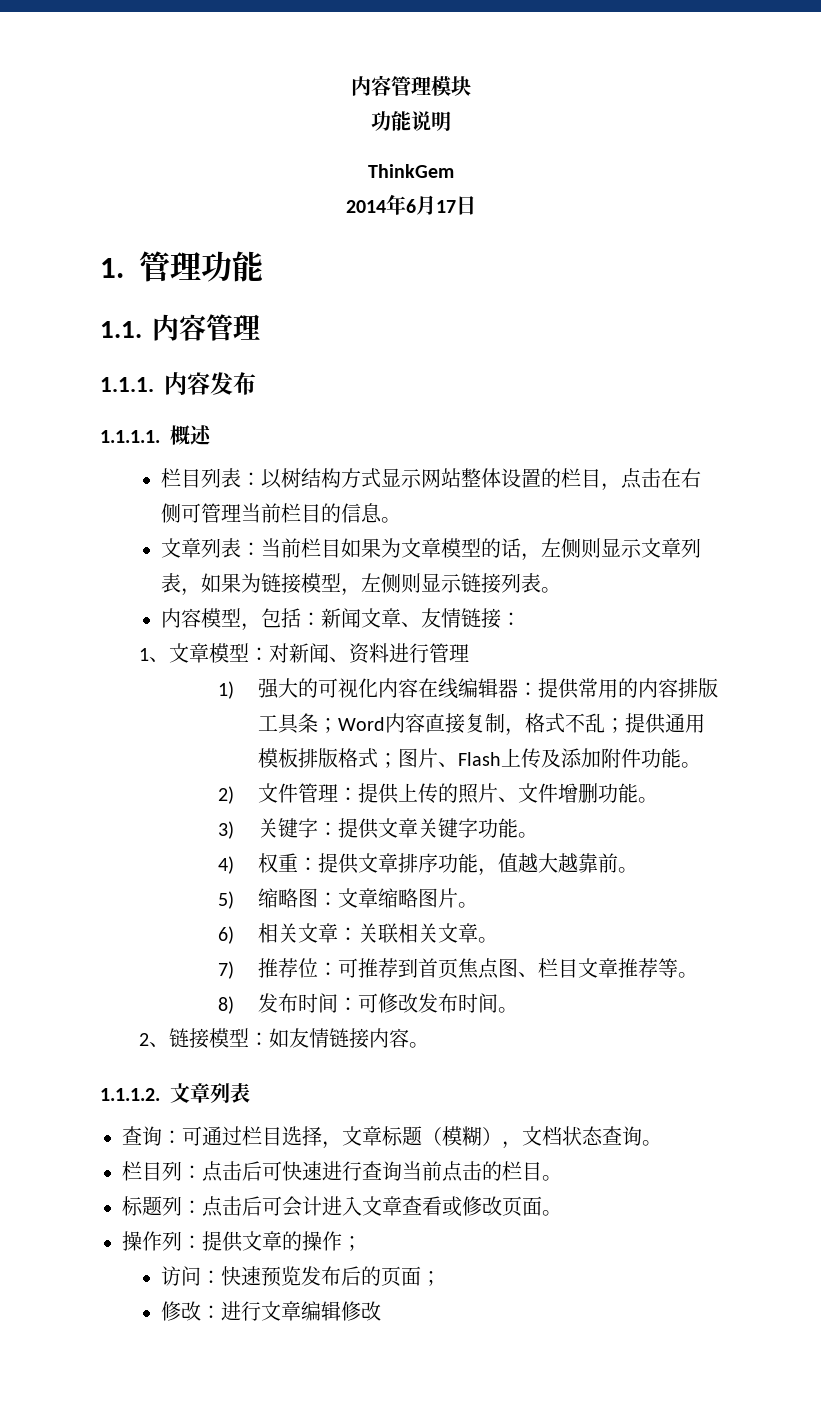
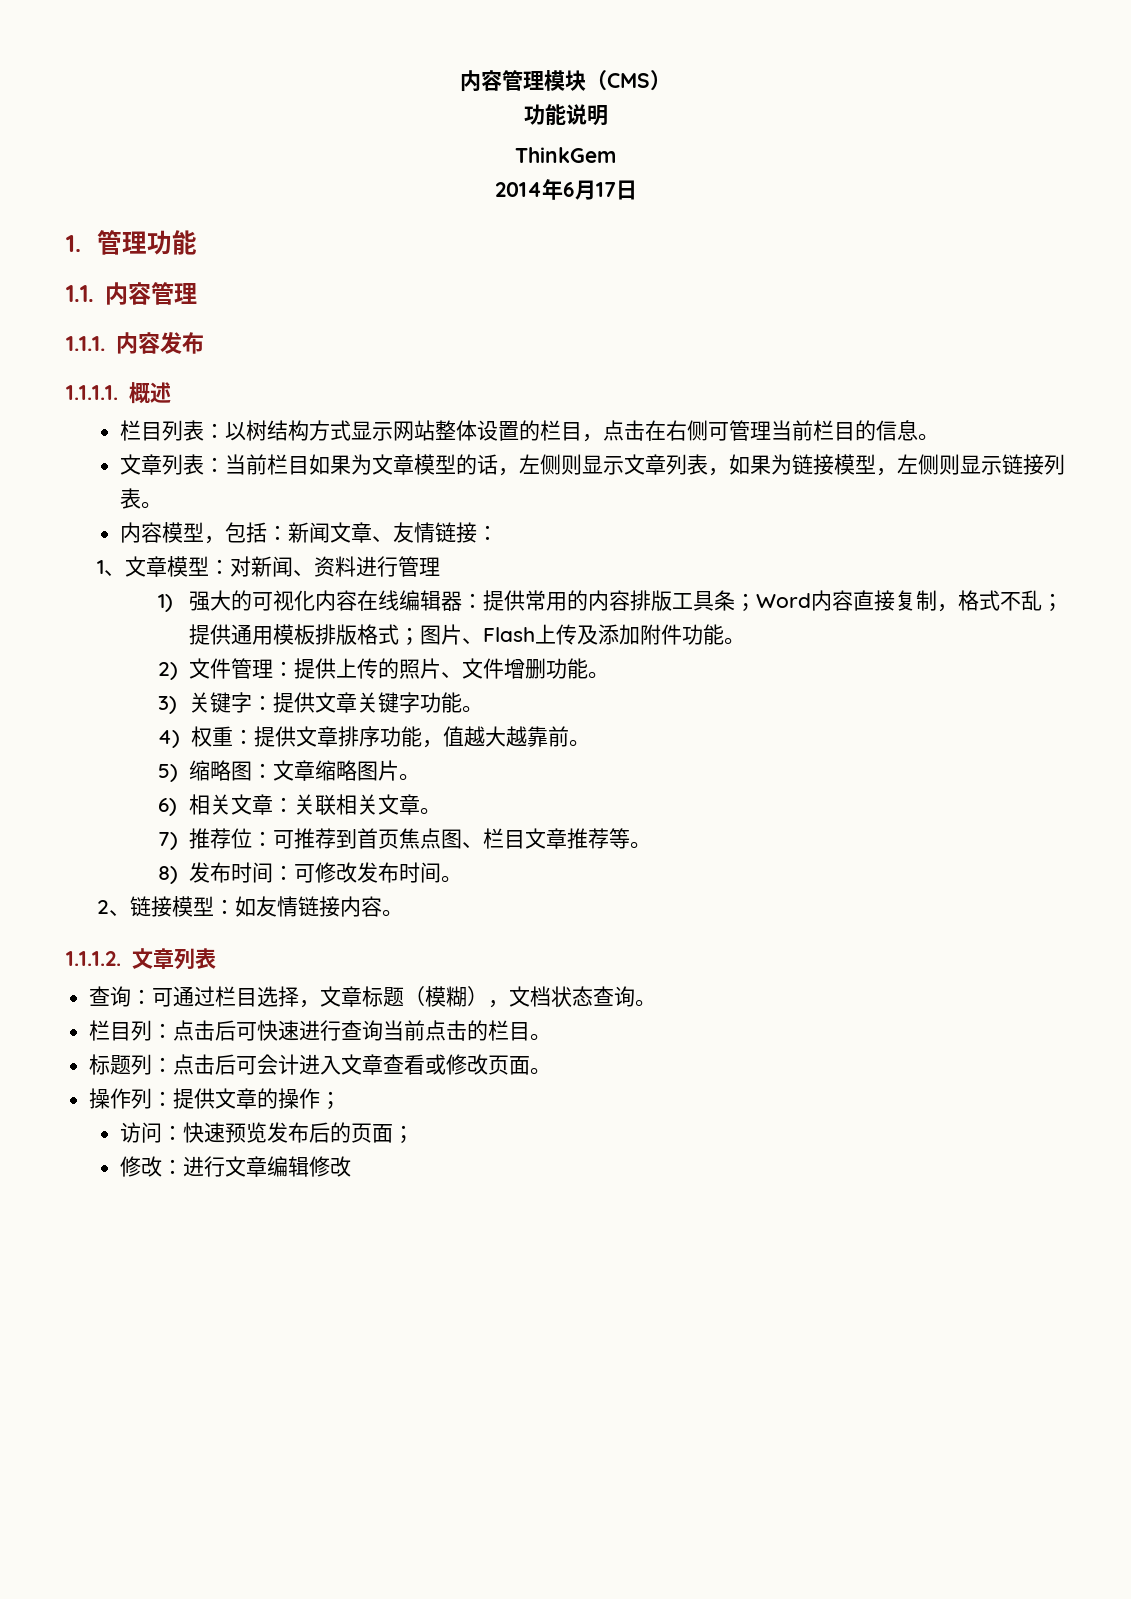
(471, 86) none -> [586,70,671,91] （CMS）

